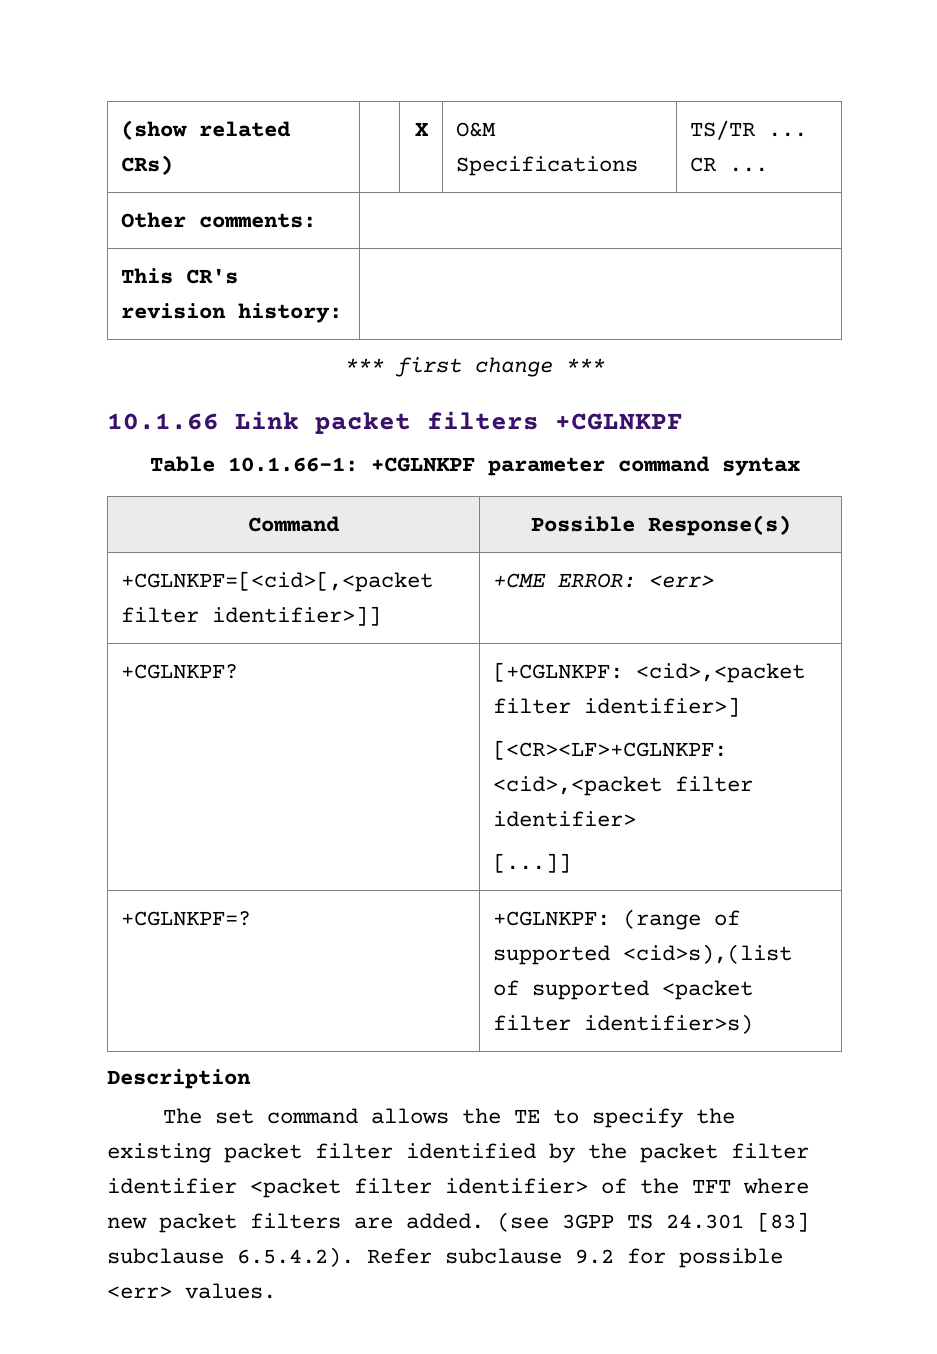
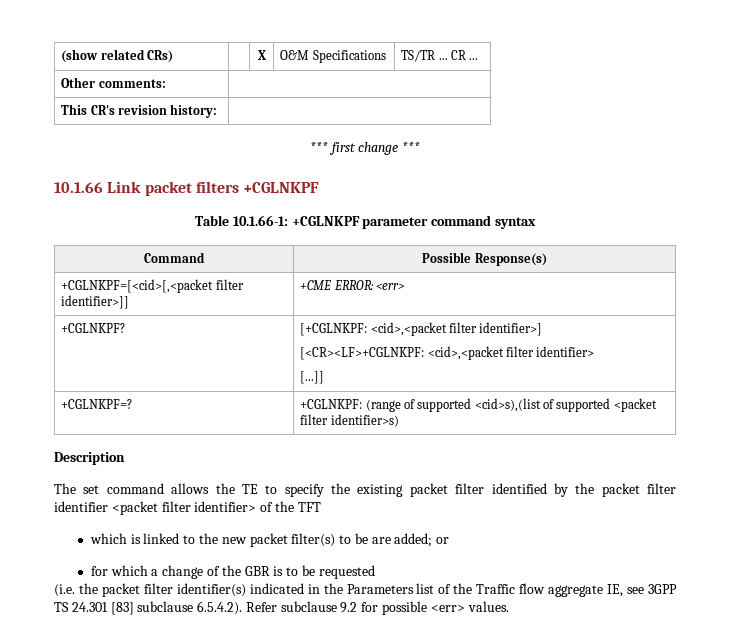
[743,1178,809,1194] [107,1212,549,1233] where new packet filters are added. (see -> [89,533,450,547] [90,565,375,579] [54,583,645,597] // which is linked to the new packet filter(s) to be are added; or // for which a change of the GBR is to be requested // (i.e. the packet filter identifier(s) indicated in the Parameters list of the Traffic flow aggregate IE, see

